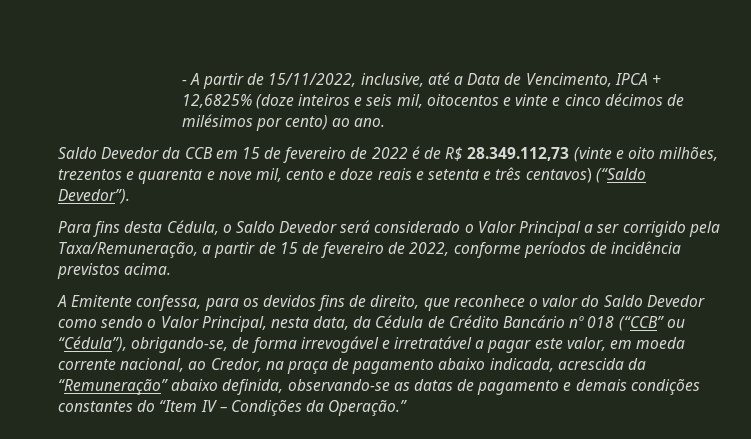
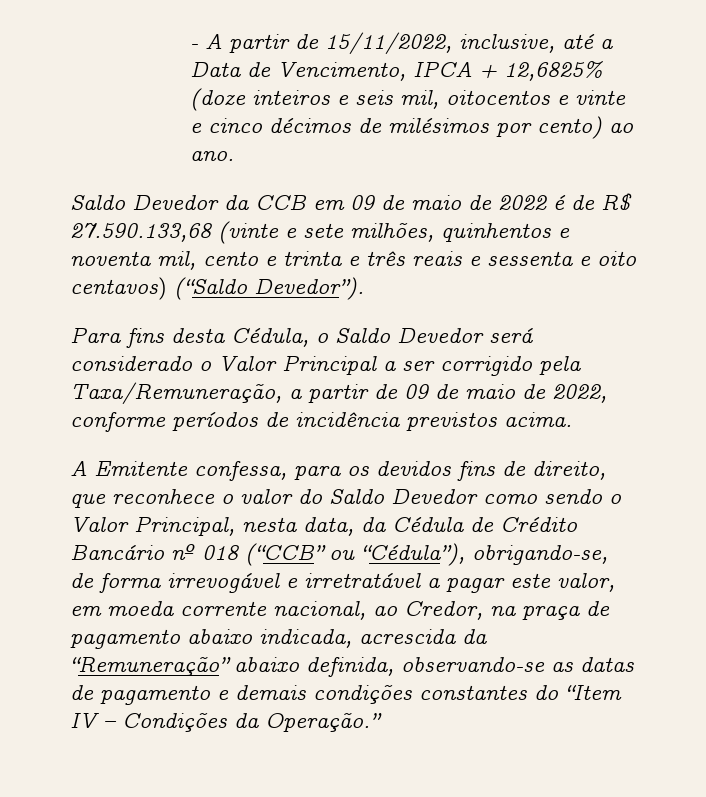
[241,147,347,163] 15 de fevereiro -> [350,195,461,210] 09 de maio
[467,147,570,161] 28.349.112,73 -> [70,223,212,242] 27.590.133,68
[627,147,719,161] [58,167,522,184] oito milhões, trezentos e quarenta e nove mil, cento e doze reais e setenta e três -> [303,223,570,242] [70,251,636,270] sete milhões, quinhentos e noventa mil, cento e trinta e três reais e sessenta e oito
[279,242,385,258] 15 de fevereiro -> [404,384,515,399] 09 de maio

